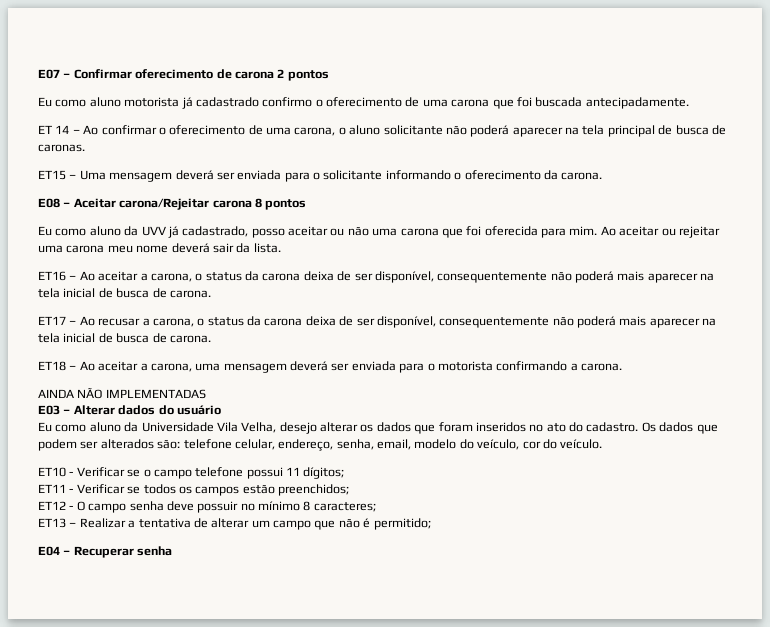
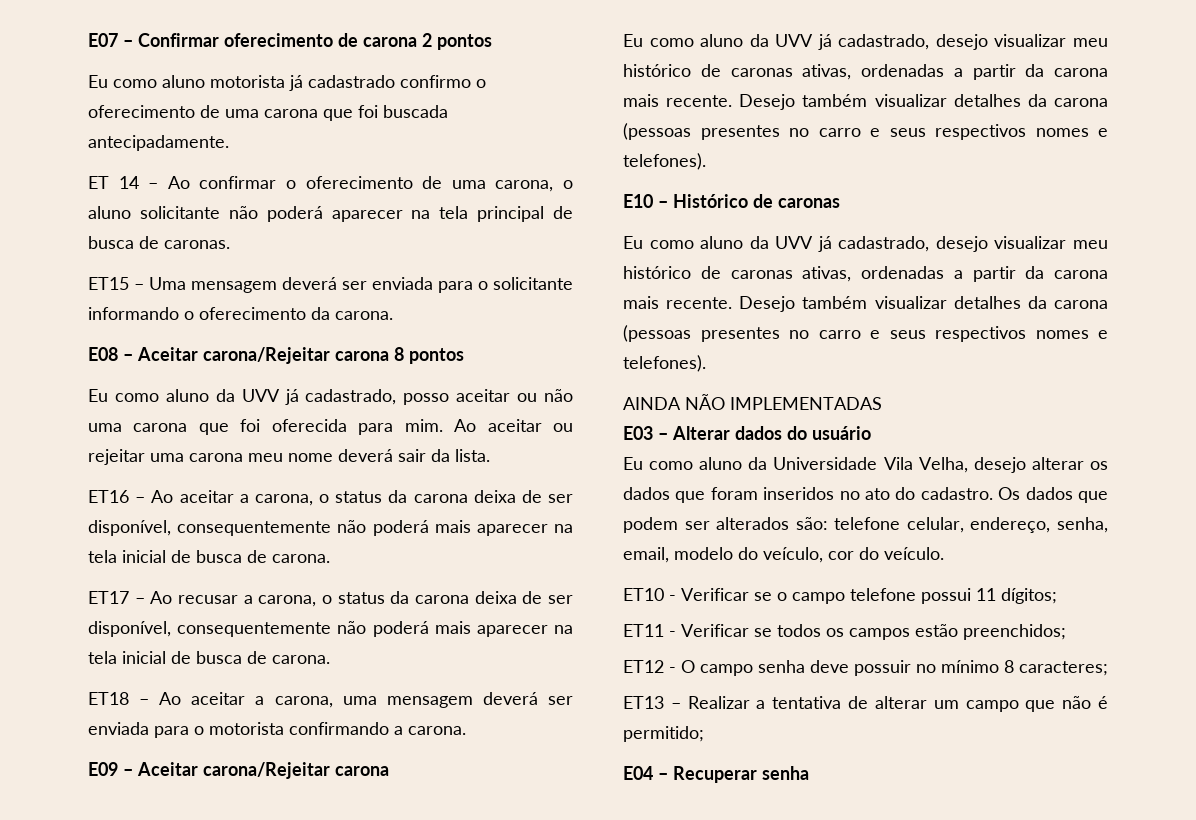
(622, 367) none -> [88,762,389,779] [623,34,1108,50] [623,64,1108,80] [623,94,1108,110] [623,123,1108,140] [623,153,706,170] [623,194,840,208] [623,236,1108,252] [623,266,1108,282] [623,296,1108,312] [623,325,1108,342] [623,355,706,372] // E09 – Aceitar carona/Rejeitar carona // Eu como aluno da UVV já cadastrado, desejo visualizar meu histórico de caronas ativas, ordenadas a partir da carona mais recente. Desejo também visualizar detalhes da carona (pessoas presentes no carro e seus respectivos nomes e telefones). // E10 – Histórico de caronas // Eu como aluno da UVV já cadastrado, desejo visualizar meu histórico de caronas ativas, ordenadas a partir da carona mais recente. Desejo também visualizar detalhes da carona (pessoas presentes no carro e seus respectivos nomes e telefones).

